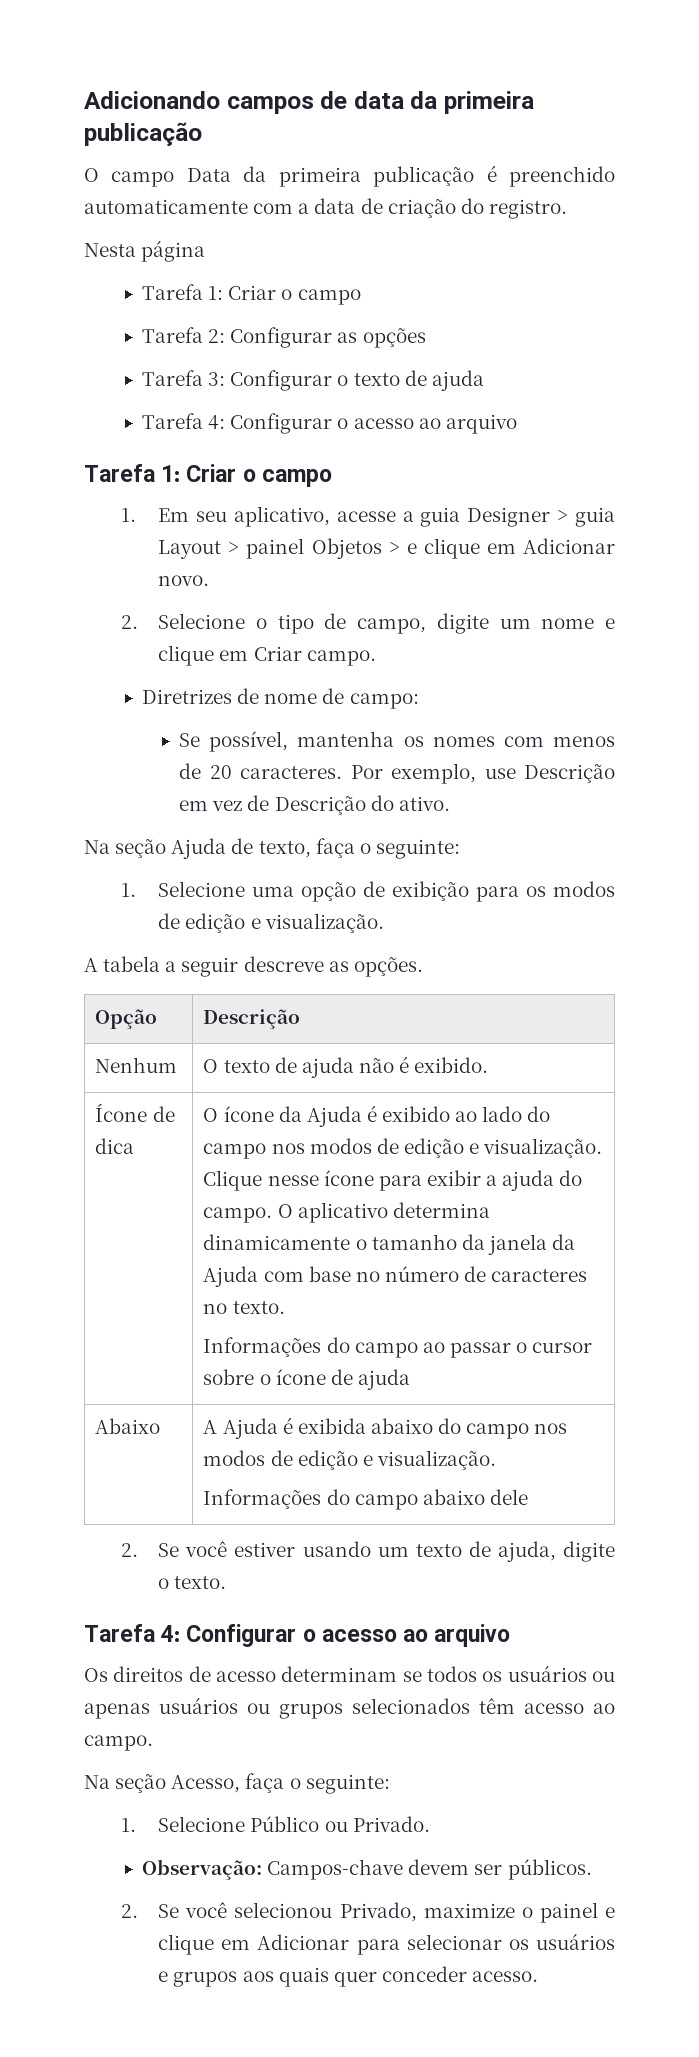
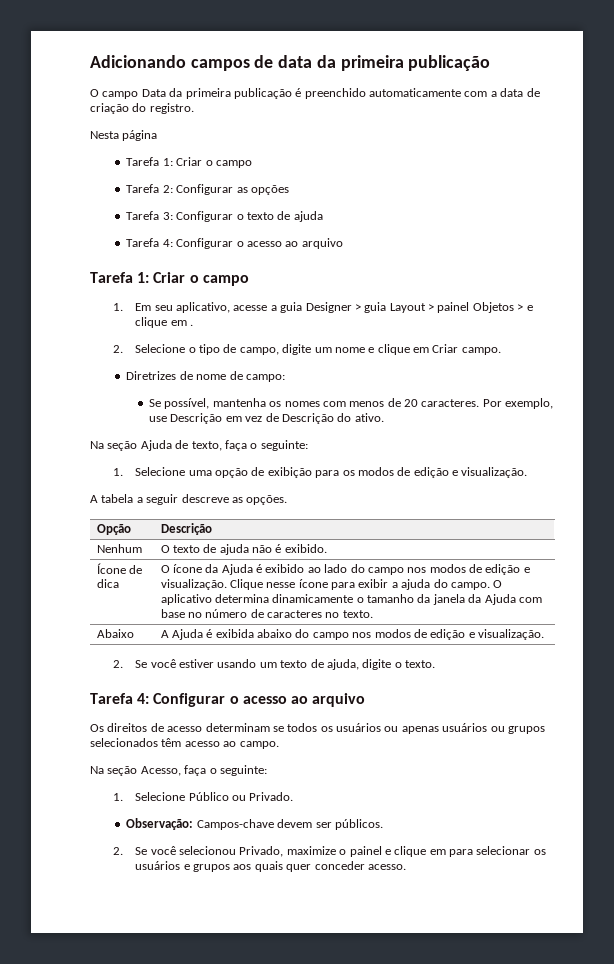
[523,538,615,554] [158,575,210,586] Adicionar novo. -> [190,324,194,326] .
[203,1337,593,1358] [203,1369,410,1390] // Informações do campo ao passar o cursor sobre o ícone de ajuda -> (373, 614) none
[203,1489,528,1510] // Informações do campo abaixo dele -> (545, 634) none
[257,1934,350,1950] Adicionar -> (446, 852) none

